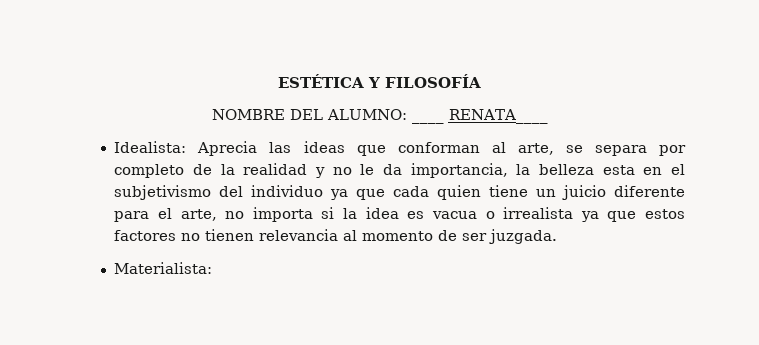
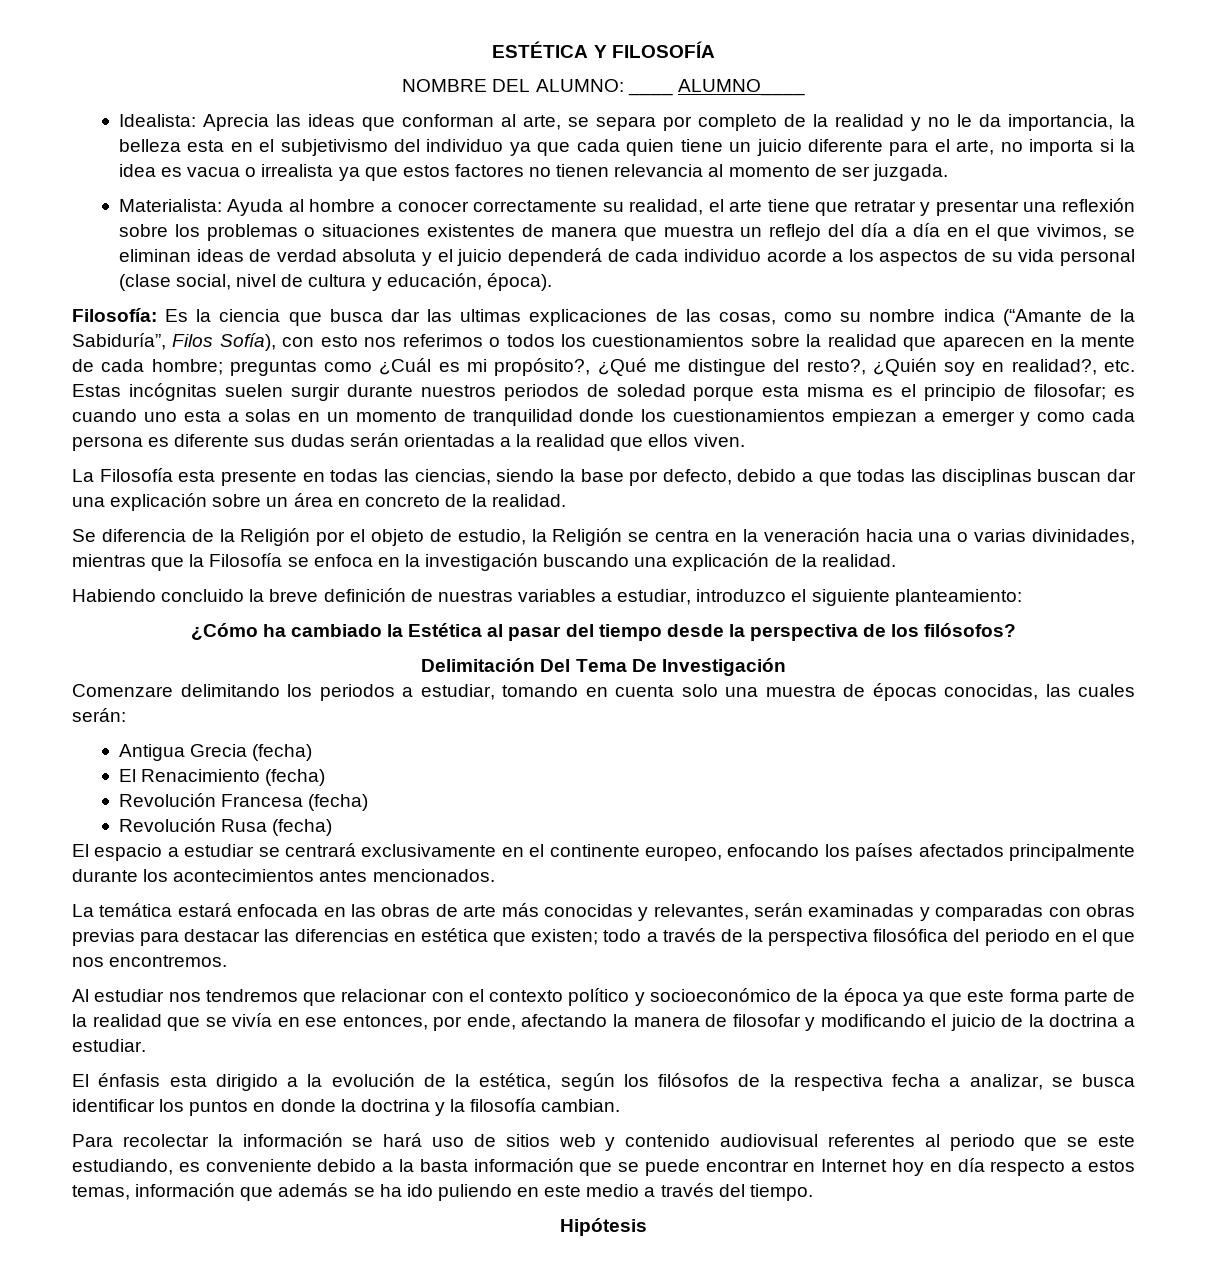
[448,109,548,124] RENATA____ -> [677,79,805,96] ALUMNO____
(213, 268) none -> [227,198,1136,216] [118,223,1136,241] [118,248,1136,266] [118,273,552,291] [72,308,1135,326] [72,333,1136,351] [72,358,1136,376] [72,383,1136,401] [72,409,1136,426] [72,433,745,451] [72,468,1136,486] [72,493,567,511] [72,528,1136,546] [72,553,896,571] [72,588,1022,606] [190,623,1017,641] [421,658,786,676] [72,683,1135,701] [72,708,126,722] [118,744,313,761] [118,769,326,786] [118,793,369,811] [118,818,333,836] [72,843,1135,861] [72,869,495,882] [72,903,1136,921] [72,928,1135,946] [72,955,228,967] [72,988,1135,1006] [72,1013,1135,1031] [72,1039,146,1052] [72,1073,1135,1091] [72,1098,621,1116] [72,1133,1136,1151] [72,1158,1135,1176] [72,1183,813,1201] [560,1218,647,1236] Ayuda al hombre a conocer correctamente su realidad, el arte tiene que retratar y presentar una reflexión sobre los problemas o situaciones existentes de manera que muestra un reflejo del día a día en el que vivimos, se eliminan ideas de verdad absoluta y el juicio dependerá de cada individuo acorde a los aspectos de su vida personal (clase social, nivel de cultura y educación, época). // Filosofía: Es la ciencia que busca dar las ultimas explicaciones de las cosas, como su nombre indica (“Amante de la Sabiduría”, Filos Sofía), con esto nos referimos o todos los cuestionamientos sobre la realidad que aparecen en la mente de cada hombre; preguntas como ¿Cuál es mi propósito?, ¿Qué me distingue del resto?, ¿Quién soy en realidad?, etc. Estas incógnitas suelen surgir durante nuestros periodos de soledad porque esta misma es el principio de filosofar; es cuando uno esta a solas en un momento de tranquilidad donde los cuestionamientos empiezan a emerger y como cada persona es diferente sus dudas serán orientadas a la realidad que ellos viven. // La Filosofía esta presente en todas las ciencias, siendo la base por defecto, debido a que todas las disciplinas buscan dar una explicación sobre un área en concreto de la realidad. // Se diferencia de la Religión por el objeto de estudio, la Religión se centra en la veneración hacia una o varias divinidades, mientras que la Filosofía se enfoca en la investigación buscando una explicación de la realidad. // Habiendo concluido la breve definición de nuestras variables a estudiar, introduzco el siguiente planteamiento: // ¿Cómo ha cambiado la Estética al pasar del tiempo desde la perspectiva de los filósofos? // Delimitación Del Tema De Investigación // Comenzare delimitando los periodos a estudiar, tomando en cuenta solo una muestra de épocas conocidas, las cuales serán: // Antigua Grecia (fecha) // El Renacimiento (fecha) // Revolución Francesa (fecha) // Revolución Rusa (fecha) // El espacio a estudiar se centrará exclusivamente en el continente europeo, enfocando los países afectados principalmente durante los acontecimientos antes mencionados. // La temática estará enfocada en las obras de arte más conocidas y relevantes, serán examinadas y comparadas con obras previas para destacar las diferencias en estética que existen; todo a través de la perspectiva filosófica del periodo en el que nos encontremos. // Al estudiar nos tendremos que relacionar con el contexto político y socioeconómico de la época ya que este forma parte de la realidad que se vivía en ese entonces, por ende, afectando la manera de filosofar y modificando el juicio de la doctrina a estudiar. // El énfasis esta dirigido a la evolución de la estética, según los filósofos de la respectiva fecha a analizar, se busca identificar los puntos en donde la doctrina y la filosofía cambian. // Para recolectar la información se hará uso de sitios web y contenido audiovisual referentes al periodo que se este estudiando, es conveniente debido a la basta información que se puede encontrar en Internet hoy en día respecto a estos temas, información que además se ha ido puliendo en este medio a través del tiempo. // Hipótesis

